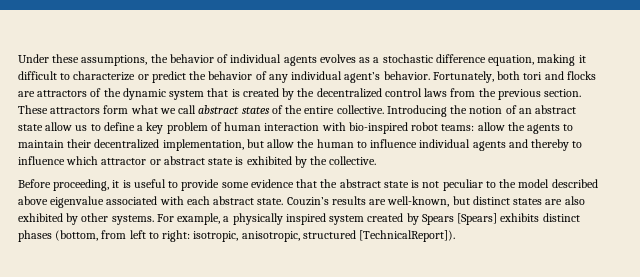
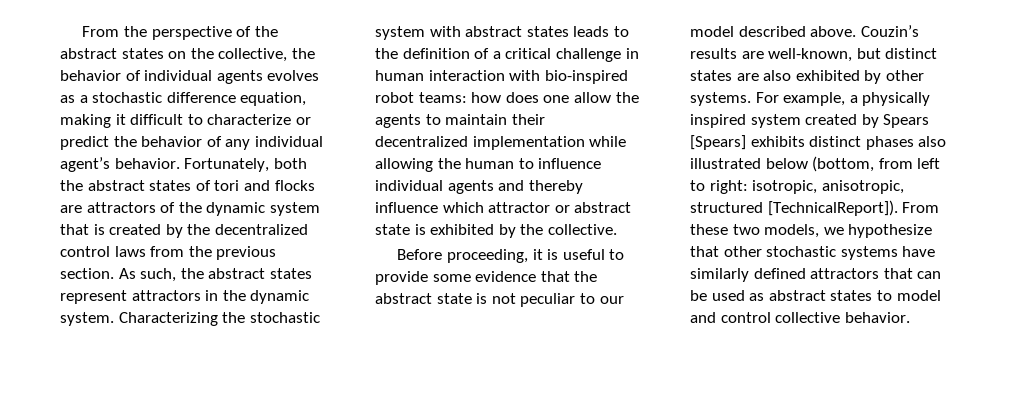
[18,54,148,66] Under these assumptions, -> [82,26,278,40] [60,48,288,62] From the perspective of the abstract states on the collective,
(521, 75) none -> [60,180,211,191] the abstract states of
[18,105,577,117] [18,122,222,134] These attractors form what we call abstract states of the entire collective. Introducing the notion of an abstract state allow us to define a key problem of -> [118,268,312,282] [60,290,310,304] [60,312,320,326] [375,26,629,40] [375,48,639,62] As such, the abstract states represent attractors in the dynamic system. Characterizing the stochastic system with abstract states leads to the definition of a critical challenge in
(475, 127) none -> [471,92,570,103] how does one
[162,139,295,151] implementation, but allow -> [472,136,627,150] [375,158,433,172] implementation while allowing
[572,141,583,148] to -> (583, 187) none
[499,179,517,188] the -> [599,296,624,304] our
[18,196,284,208] above eigenvalue associated with each abstract state. -> [810,26,857,37] above.
(52, 236) none -> [918,136,947,147] [690,158,808,169] also illustrated below
(456, 236) none -> [902,202,940,213] [690,224,933,238] [690,246,936,260] [690,268,942,282] [690,290,941,301] [690,312,910,323] From these two models, we hypothesize that other stochastic systems have similarly defined attractors that can be used as abstract states to model and control collective behavior.

